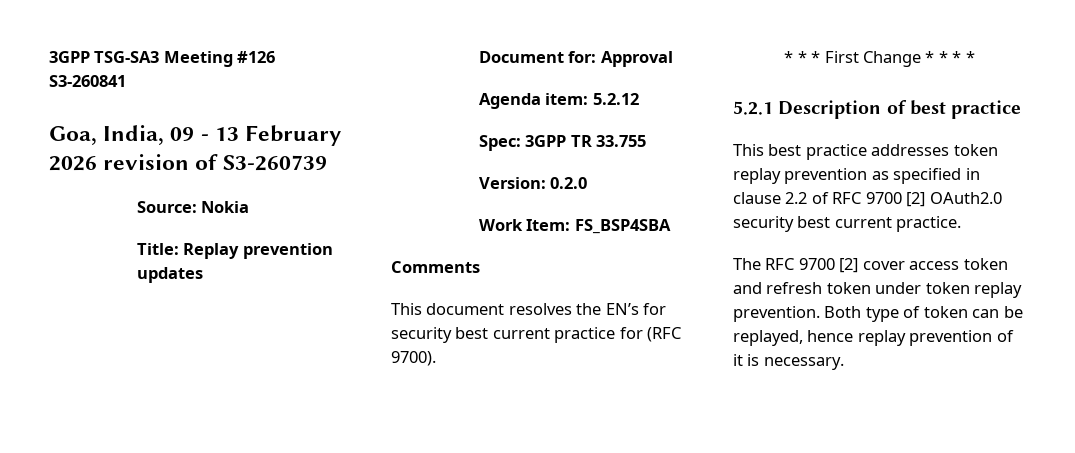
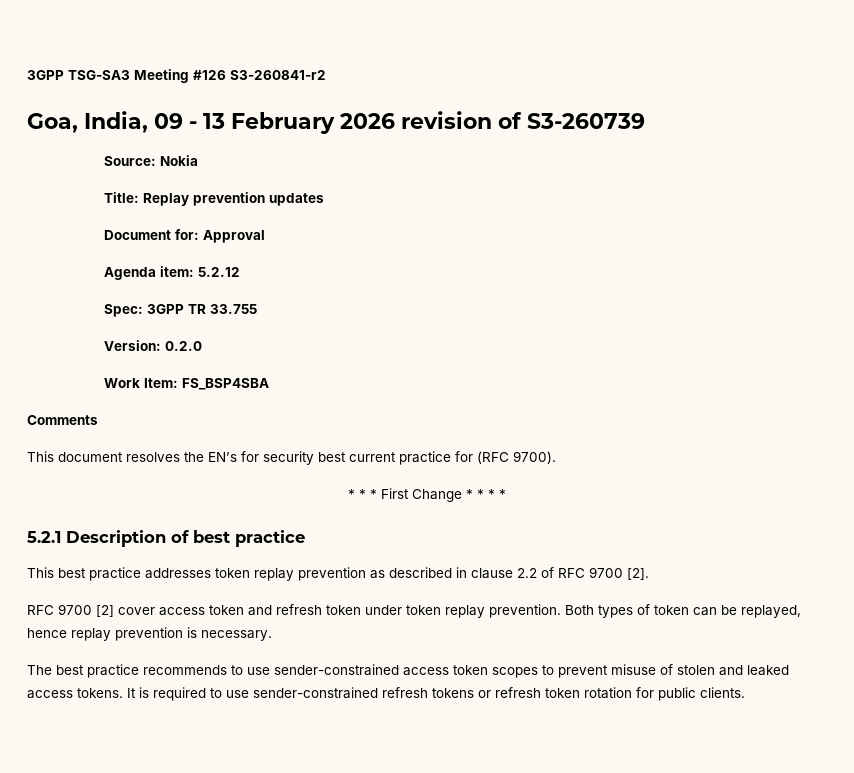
[49,75,126,87] S3-260841 -> [230,70,326,80] S3-260841-r2
[893,168,962,184] specified -> [389,567,452,578] described
[906,192,1002,207] [733,216,962,232] [733,258,761,270] [2] OAuth2.0 security best current practice. // The -> [627,568,649,580] [2]. //
[865,307,899,322] type -> [598,605,633,618] types
[996,330,1014,342] [733,354,743,366] of it -> (183, 634) none
(844, 363) none -> [27,664,789,678] [27,687,745,701] // The best practice recommends to use sender-constrained access token scopes to prevent misuse of stolen and leaked access tokens. It is required to use sender-constrained refresh tokens or refresh token rotation for public clients.

